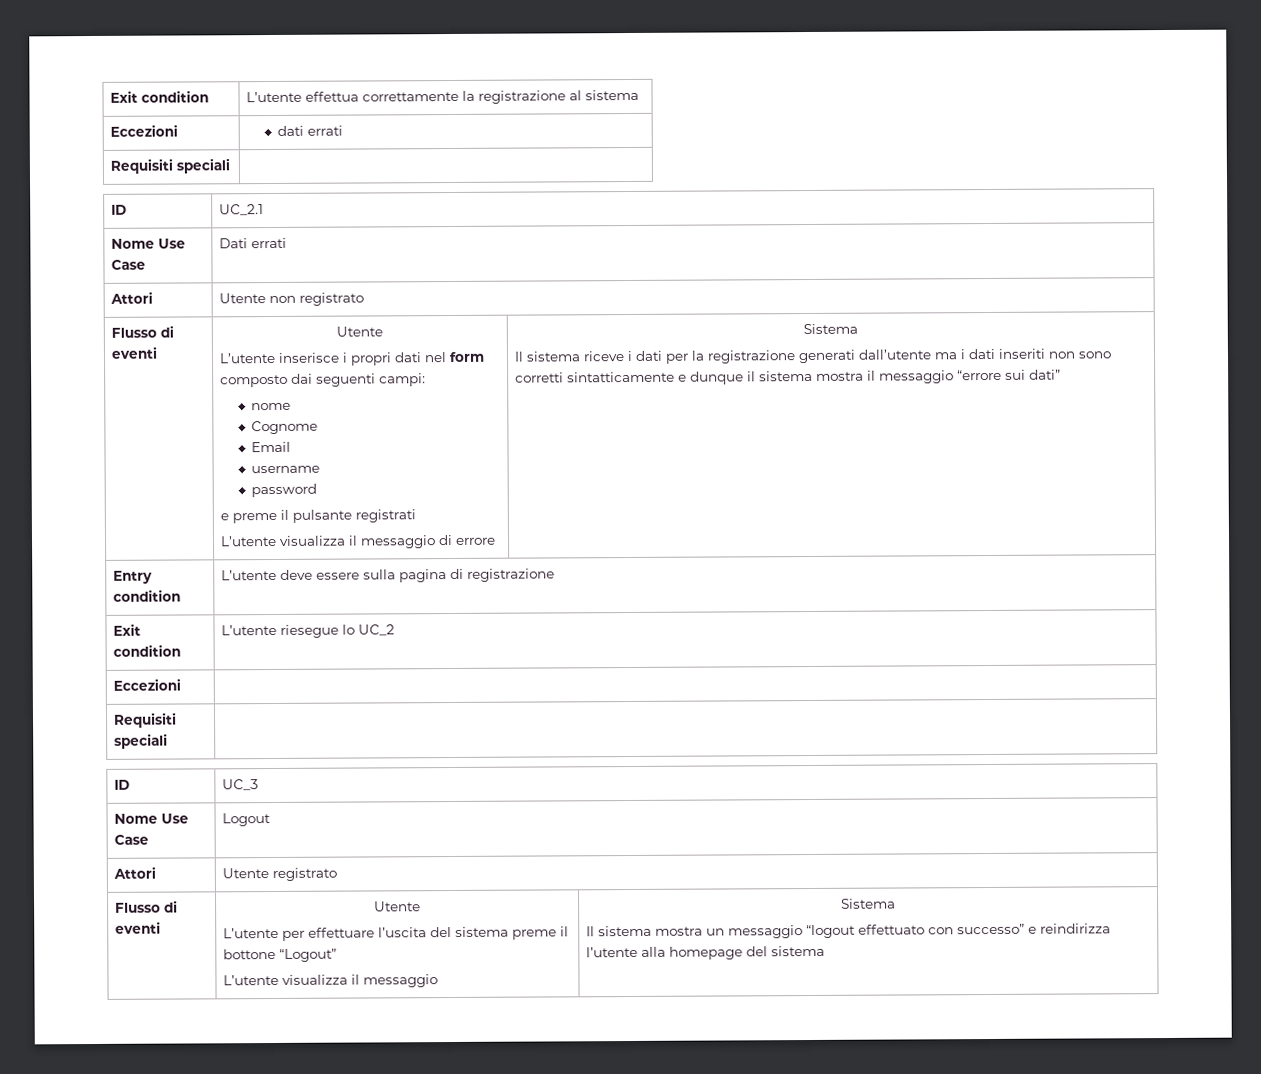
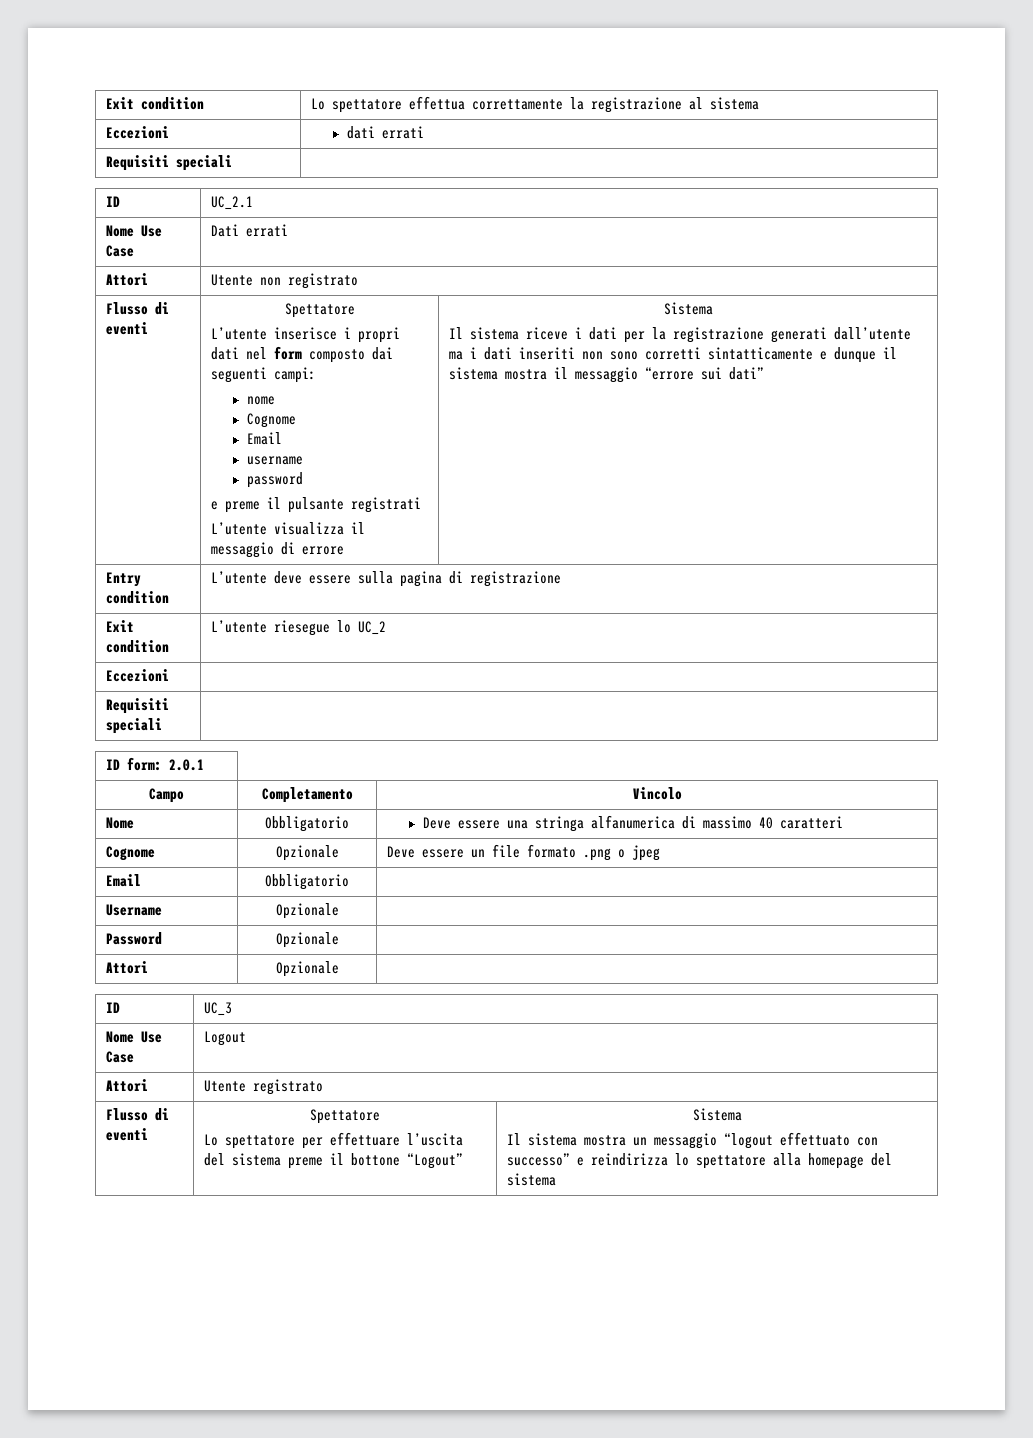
[109,90,209,103] [245,91,302,103] Exit condition | L’utente -> [106,97,205,110] [311,98,403,113] Exit condition | Lo spettatore
[336,326,383,337] Utente -> [284,303,355,318] Spettatore
(168, 741) none -> [106,757,205,771] [149,788,184,803] [261,787,353,803] [632,787,682,800] [106,817,135,829] [265,816,349,832] [422,815,843,832] [106,846,156,861] [275,845,339,861] [387,844,661,861] [106,874,142,887] [265,874,349,890] [106,904,163,916] [275,903,339,919] [106,932,163,945] [275,932,339,948] [106,961,149,974] [275,961,339,977] // ID form: 2.0.1 // Campo | Completamento | Vincolo // Nome | Obbligatorio | Deve essere una stringa alfanumerica di massimo 40 caratteri // Cognome | Opzionale | Deve essere un file formato .png o jpeg // Email | Obbligatorio | // Username | Opzionale | // Password | Opzionale | // Attori | Opzionale |
[373,901,421,912] [222,927,279,939] Utente // L’utente -> [310,1109,380,1124] [204,1134,296,1149] Spettatore // Lo spettatore
[222,974,438,988] // L’utente visualizza il messaggio -> (464, 1161) none
[585,946,638,958] l’utente -> [675,1153,767,1169] lo spettatore

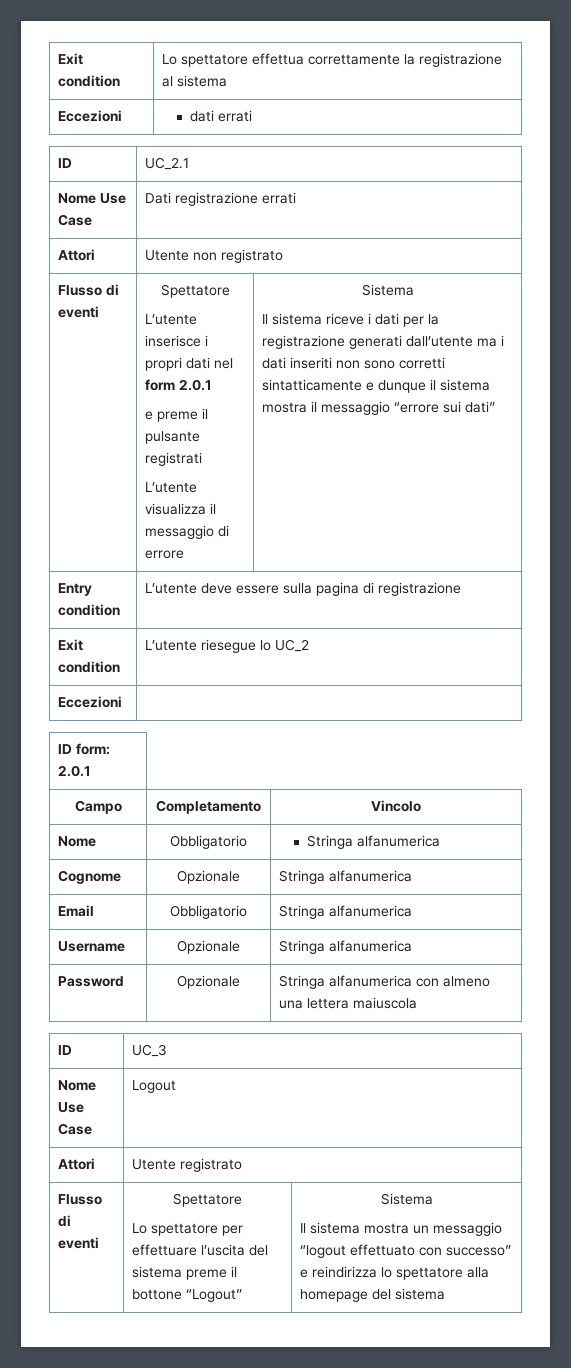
[106,155,233,171] // Requisiti speciali | -> (252, 116) none
(240, 230) none -> [174,192,258,206] registrazione
[309,347,394,363] [211,367,317,383] [246,396,275,405] [246,413,296,428] [246,432,282,445] [246,456,303,465] [246,472,303,488] composto dai seguenti campi: // nome // Cognome // Email // username // password -> [178,379,212,391] 2.0.1
[106,698,170,714] [106,718,163,734] // Requisiti speciali | -> (122, 702) none
[422,815,843,832] [106,846,156,861] [275,845,339,861] [387,844,661,861] Deve essere una stringa alfanumerica di massimo 40 caratteri // Cognome | Opzionale | Deve essere un file formato .png o jpeg -> [306,835,440,849] [57,870,121,884] [177,870,240,884] [278,870,412,884] Stringa alfanumerica // Cognome | Opzionale | Stringa alfanumerica
(349, 882) none -> [278,905,412,919] Stringa alfanumerica
(339, 911) none -> [278,940,412,954] Stringa alfanumerica
[106,961,149,974] [275,961,339,977] // Attori | Opzionale | -> [278,975,490,989] [278,997,417,1009] Stringa alfanumerica con almeno una lettera maiuscola

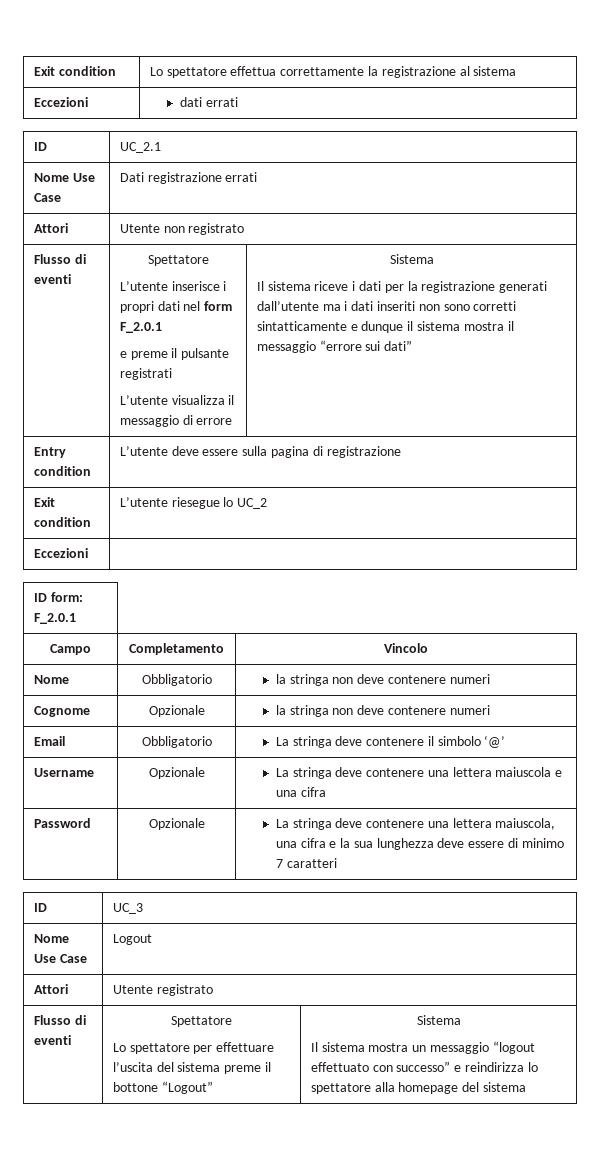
[178,379,212,391] 2.0.1 -> [119,322,162,333] F_2.0.1
[57,765,91,777] 2.0.1 -> [33,613,76,624] F_2.0.1
[306,835,440,849] [57,870,121,884] [177,870,240,884] [278,870,412,884] [57,905,94,917] [170,905,247,919] [278,905,412,919] [57,941,125,952] [177,940,240,954] [278,940,412,954] [57,976,124,987] [177,975,240,989] [278,975,490,989] [278,997,417,1009] Stringa alfanumerica // Cognome | Opzionale | Stringa alfanumerica // Email | Obbligatorio | Stringa alfanumerica // Username | Opzionale | Stringa alfanumerica // Password | Opzionale | Stringa alfanumerica con almeno una lettera maiuscola -> [275,674,490,686] [33,706,90,717] [148,705,205,717] [275,705,490,717] [33,736,65,746] [141,736,212,748] [275,735,506,748] [33,768,94,777] [148,767,205,779] [275,767,563,779] [275,787,326,797] [33,818,91,828] [148,818,205,830] [275,818,556,830] [275,838,564,850] [275,858,337,868] la stringa non deve contenere numeri // Cognome | Opzionale | la stringa non deve contenere numeri // Email | Obbligatorio | La stringa deve contenere il simbolo ‘@’ // Username | Opzionale | La stringa deve contenere una lettera maiuscola e una cifra // Password | Opzionale | La stringa deve contenere una lettera maiuscola, una cifra e la sua lunghezza deve essere di minimo 7 caratteri

